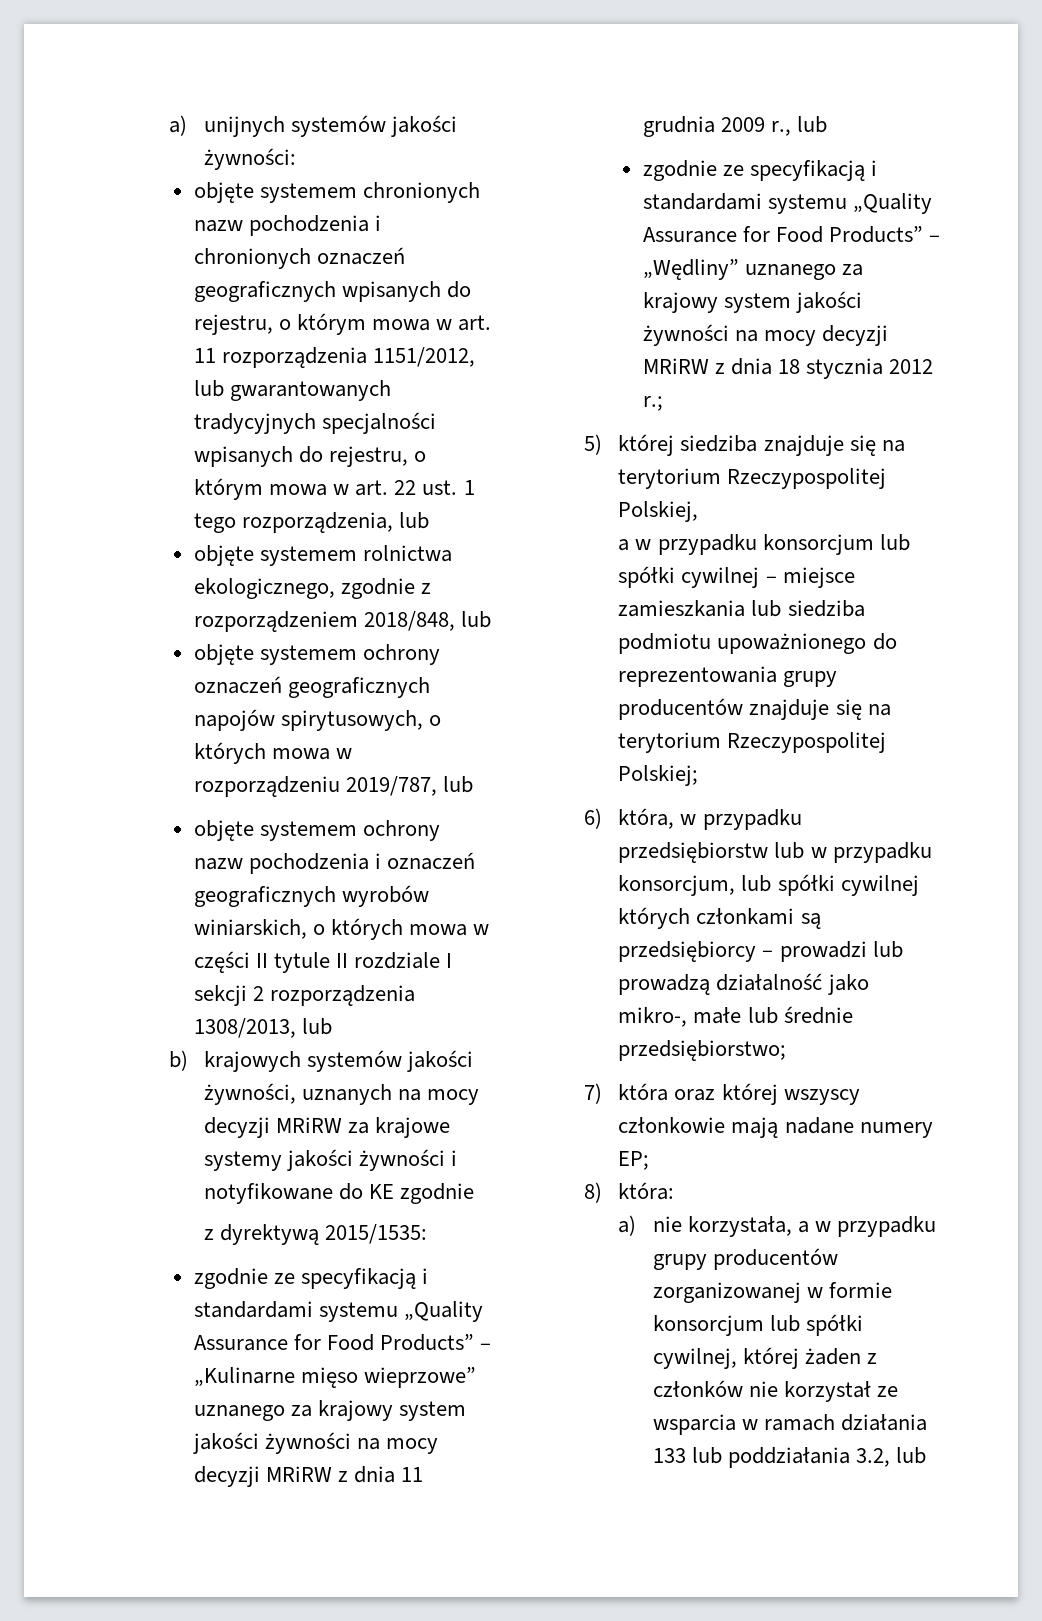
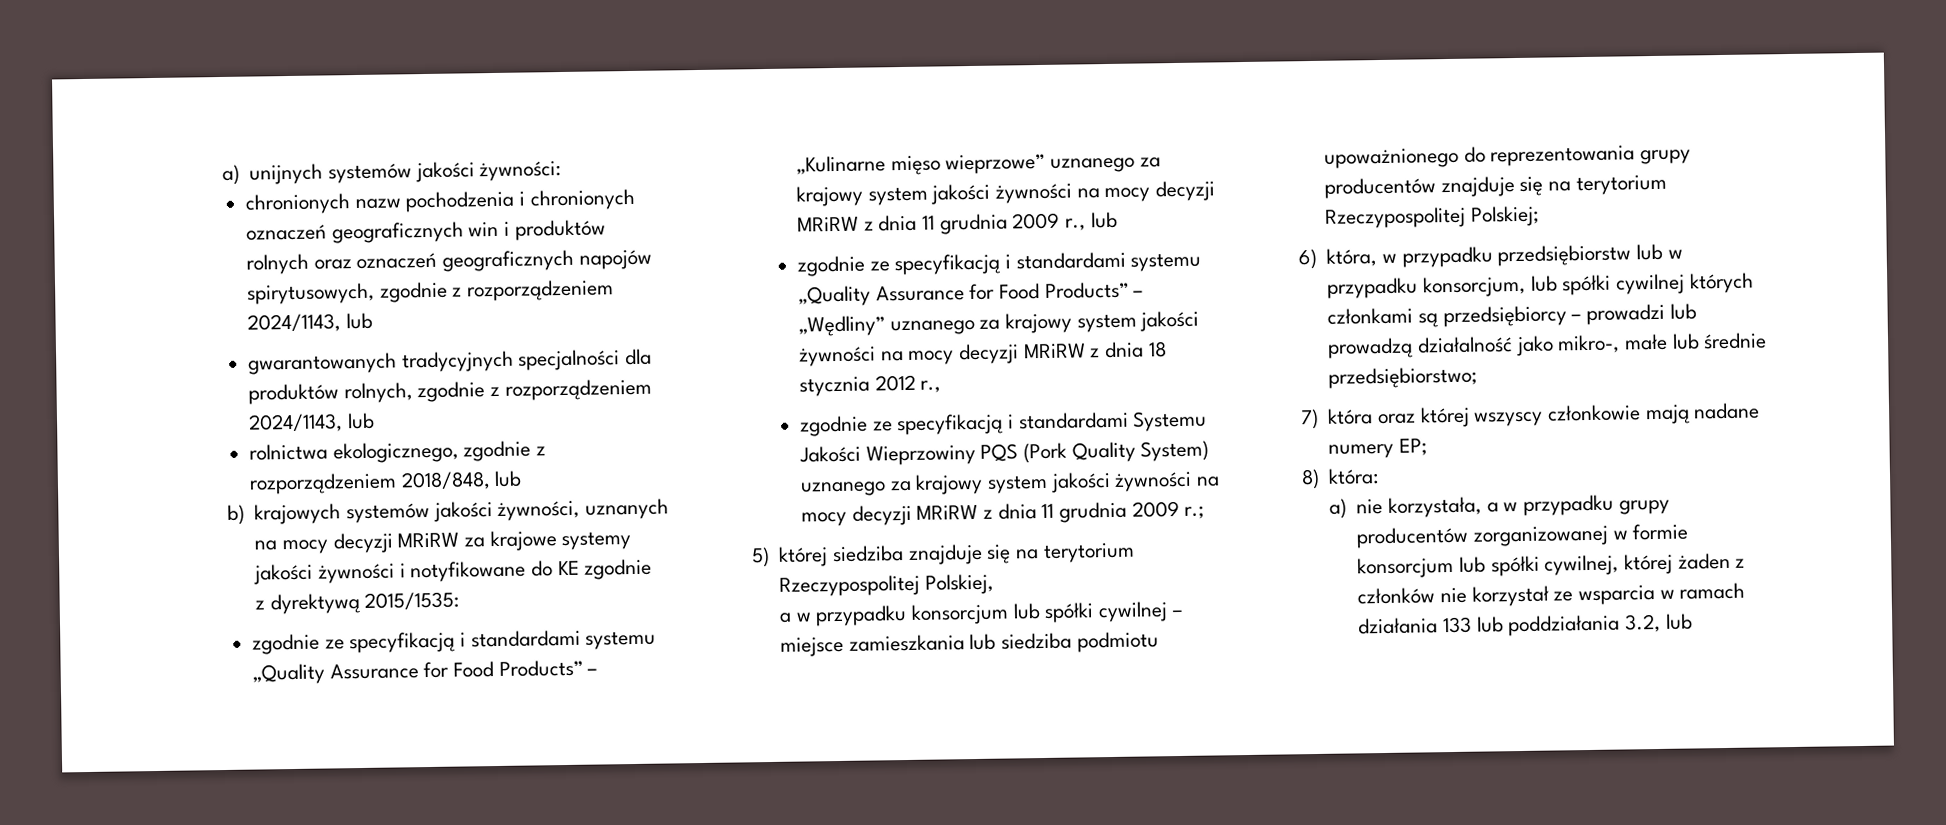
[194,182,358,203] objęte systemem -> (562, 171) none
[342,281,472,302] [194,313,492,335] [194,347,476,368] [194,380,225,397] wpisanych do rejestru, o którym mowa w art. 11 rozporządzenia 1151/2012, lub -> [468,219,606,241] [246,249,652,275] [247,279,615,305] [247,312,373,333] win i produktów rolnych oraz oznaczeń geograficznych napojów spirytusowych, zgodnie z rozporządzeniem 2024/1143, lub //
[194,446,427,467] [194,478,475,500] [194,512,430,533] [194,545,358,566] wpisanych do rejestru, o którym mowa w art. 22 ust. 1 tego rozporządzenia, lub // objęte systemem -> [625,348,653,366] [248,378,652,405] [248,412,375,433] dla produktów rolnych, zgodnie z rozporządzeniem 2024/1143, lub //
[194,644,441,665] [194,676,431,698] [194,709,442,731] [194,742,353,764] [194,776,474,797] [194,820,441,841] [194,852,476,874] [194,885,430,907] [194,918,490,940] [194,951,453,973] [194,985,416,1006] [194,1018,333,1038] // objęte systemem ochrony oznaczeń geograficznych napojów spirytusowych, o których mowa w rozporządzeniu 2019/787, lub // objęte systemem ochrony nazw pochodzenia i oznaczeń geograficznych wyrobów winiarskich, o których mowa w części II tytule II rozdziale I sekcji 2 rozporządzenia 1308/2013, lub -> (523, 479) none
(934, 366) none -> [920,380,942,393] [800,410,1208,437] [799,440,1210,466] [801,471,1221,497] [801,500,1180,527] r., // zgodnie ze specyfikacją i standardami Systemu Jakości Wieprzowiny PQS (Pork Quality System) uznanego za krajowy system jakości żywności na mocy decyzji MRiRW z dnia 11 grudnia 2009

